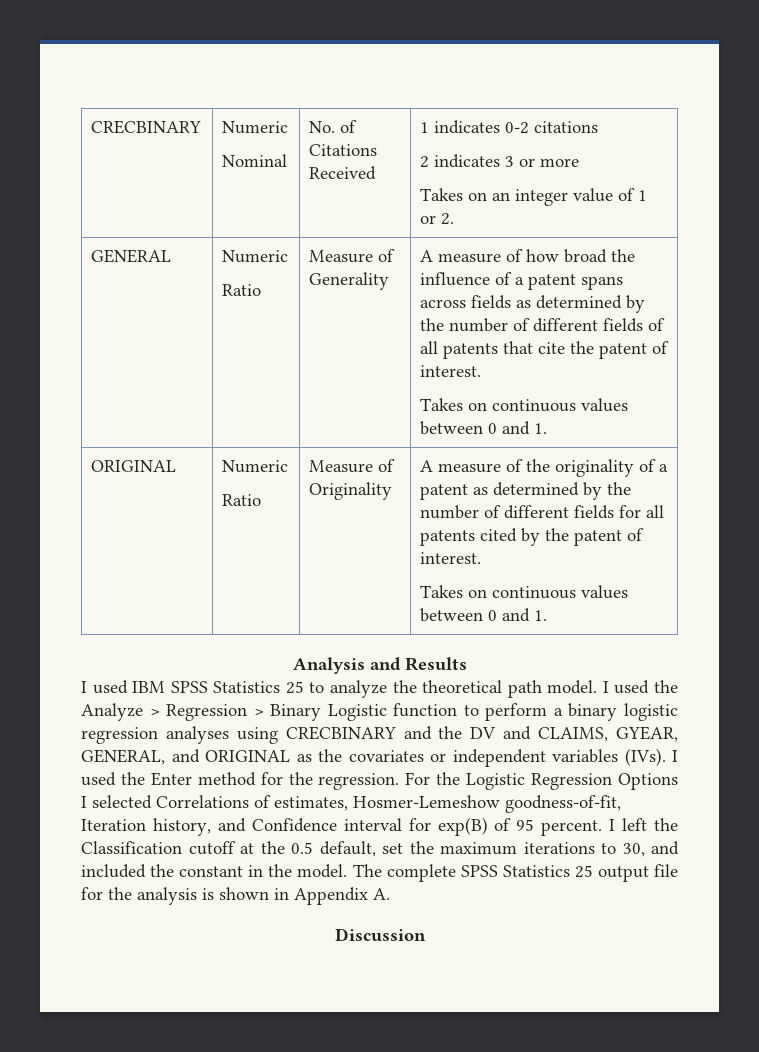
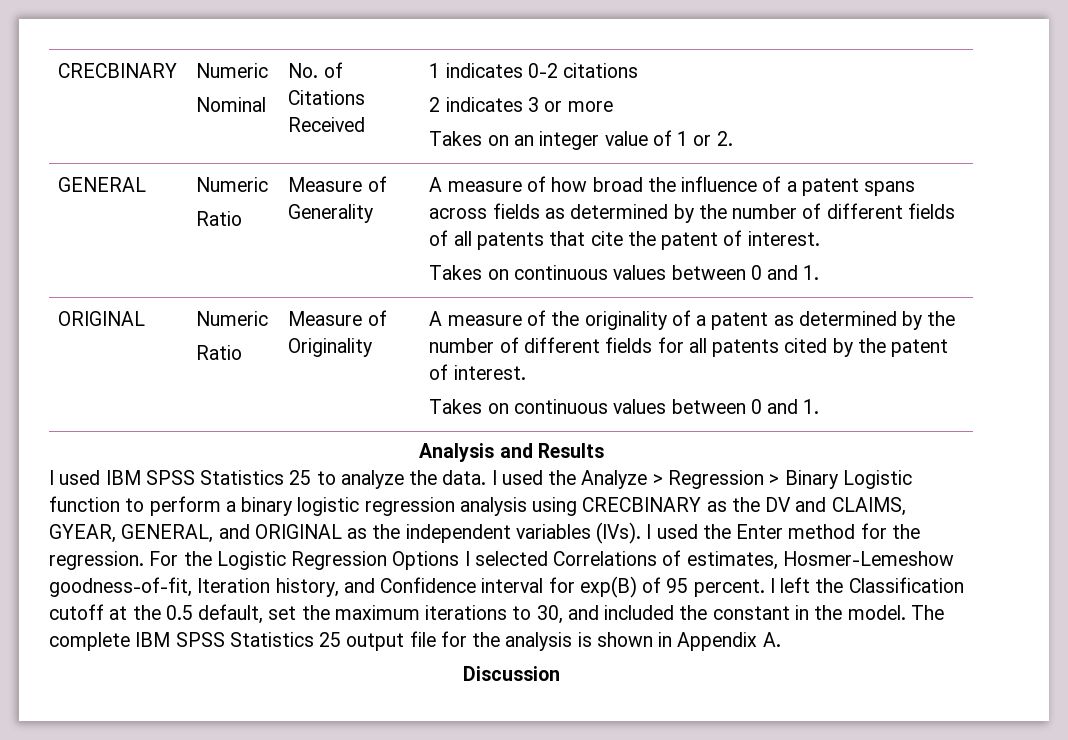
[422,680,598,698] theoretical path model. -> [442,470,487,485] data.
[165,726,229,744] analyses -> [459,497,527,516] analysis
[403,726,432,740] and -> [706,501,727,512] as
[348,750,446,762] covariates or -> (401, 531) none
(456, 873) none -> [135,632,171,647] IBM

